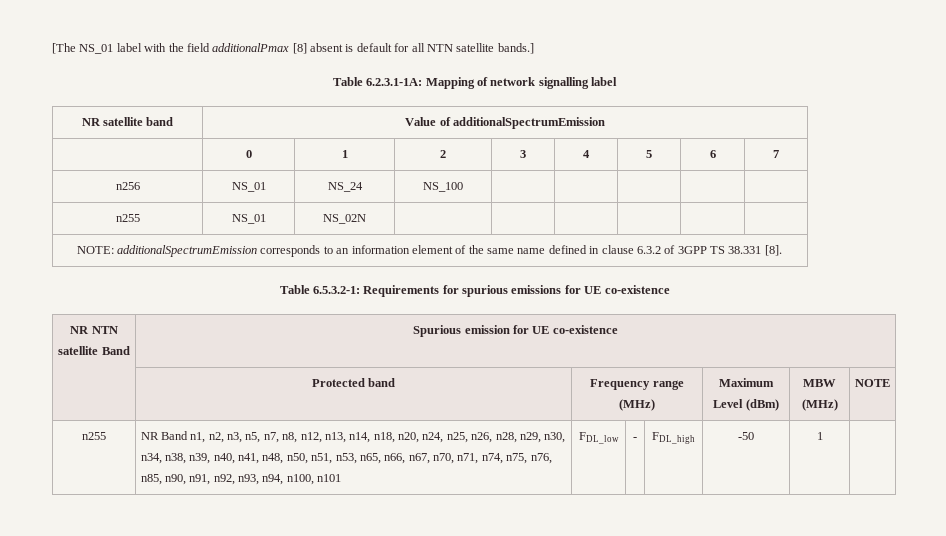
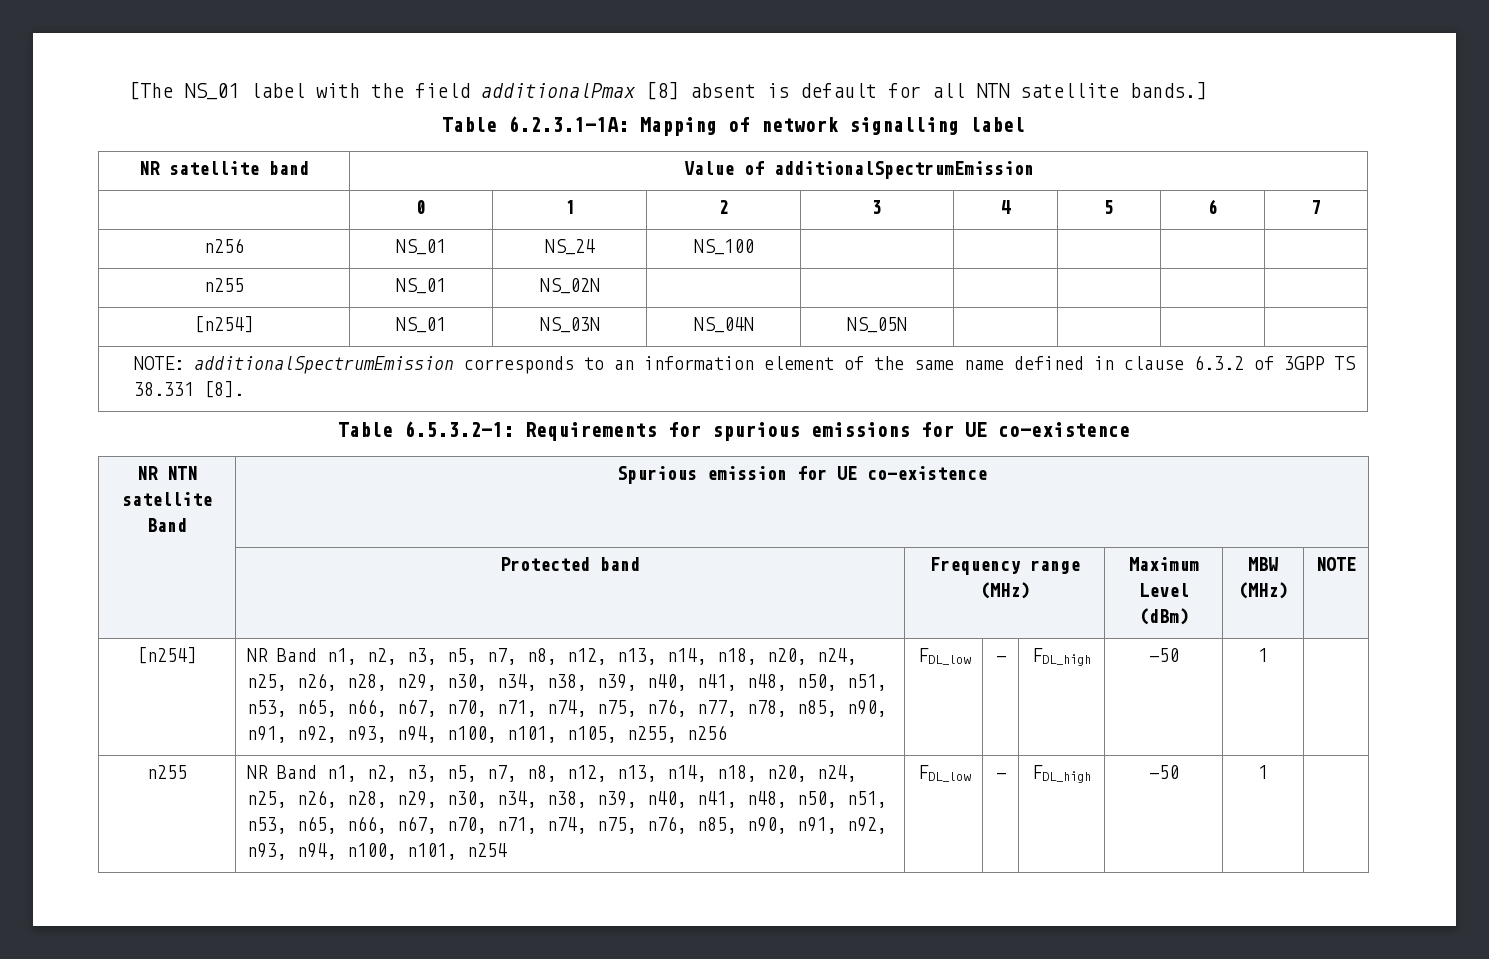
(366, 219) none -> [194,316,254,333] [396,317,447,333] [539,317,600,333] [693,317,754,333] [847,317,907,333] // [n254] | NS_01 | NS_03N | NS_04N | NS_05N | | | |
(890, 383) none -> [137,647,197,664] [246,648,857,665] [246,673,887,691] [246,699,887,717] [246,725,727,743] [917,648,971,665] [995,656,1006,662] [1032,648,1091,666] [1148,648,1179,662] [1258,648,1268,662] // [n254] | NR Band n1, n2, n3, n5, n7, n8, n12, n13, n14, n18, n20, n24, n25, n26, n28, n29, n30, n34, n38, n39, n40, n41, n48, n50, n51, n53, n65, n66, n67, n70, n71, n74, n75, n76, n77, n78, n85, n90, n91, n92, n93, n94, n100, n101, n105, n255, n256 | FDL_low | - | FDL_high | -50 | 1 |
[317,474,342,482] n101 -> [406,843,507,860] n101, n254

